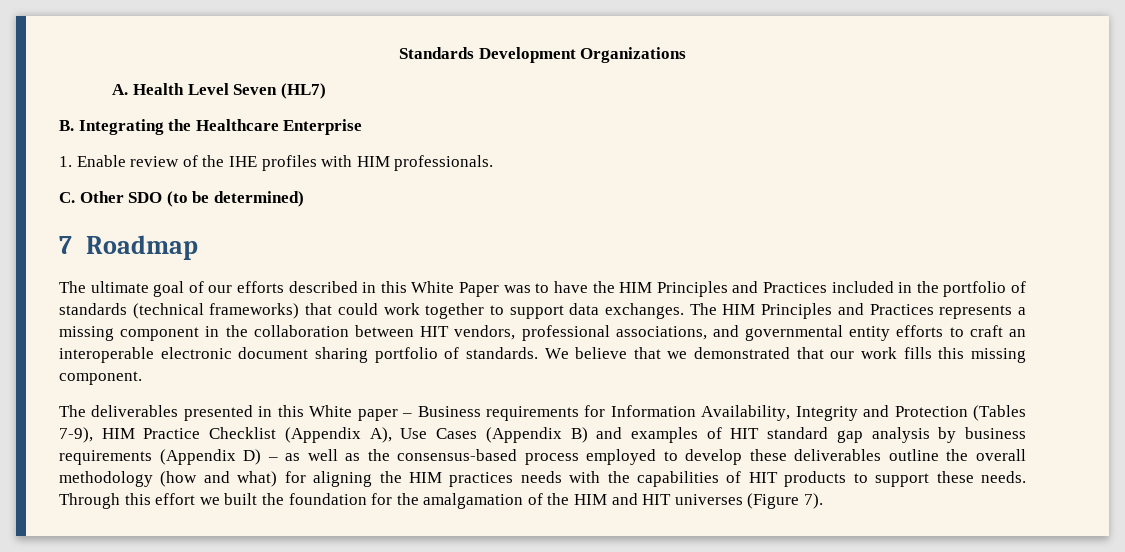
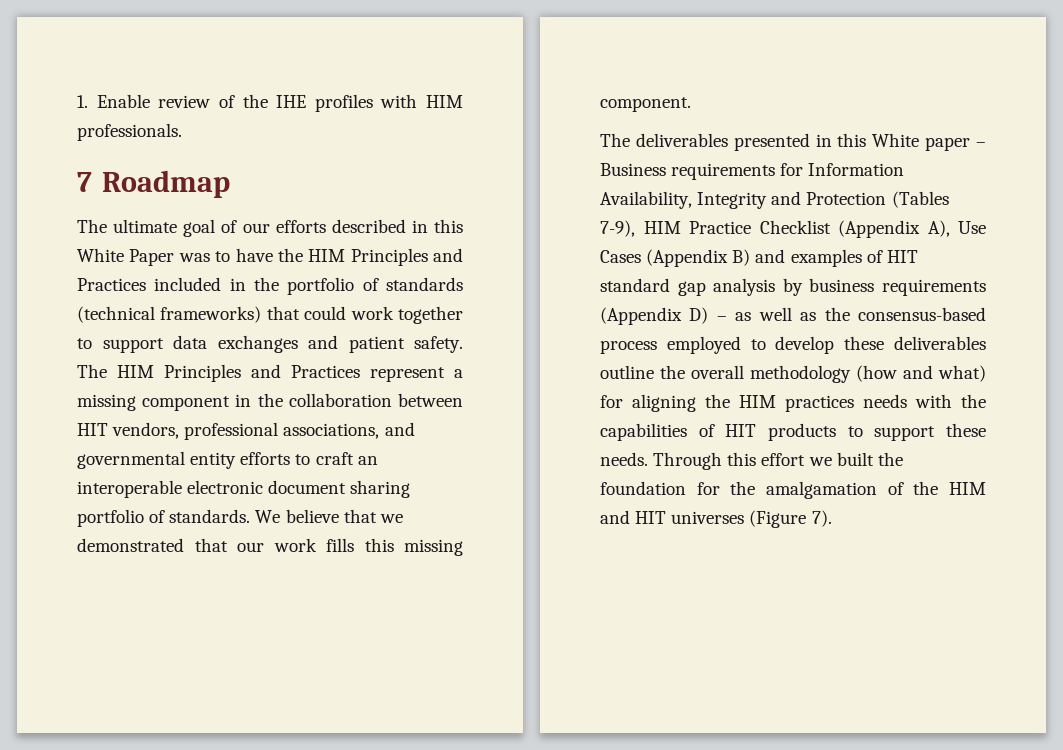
[398,47,687,63] [112,83,326,99] [59,119,363,135] Standards Development Organizations // A. Health Level Seven (HL7) // B. Integrating the Healthcare Enterprise // -> (77, 101) none
[59,191,304,207] // C. Other SDO (to be determined) -> (182, 132) none
[605,303,685,319] exchanges. -> [217,335,463,353] exchanges and patient safety.
[939,305,1013,319] represents -> [370,367,445,382] represent

